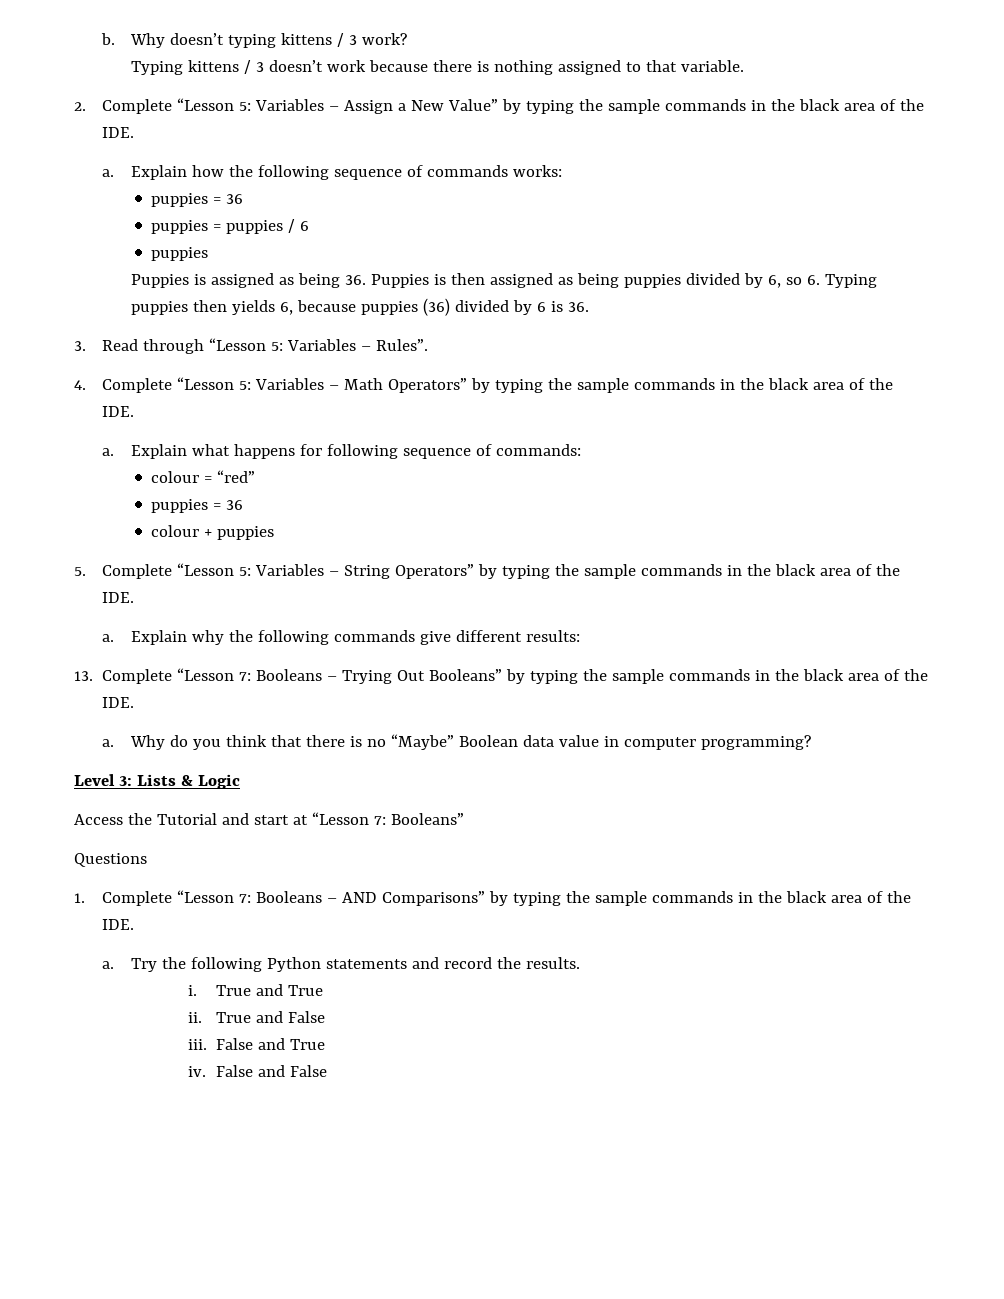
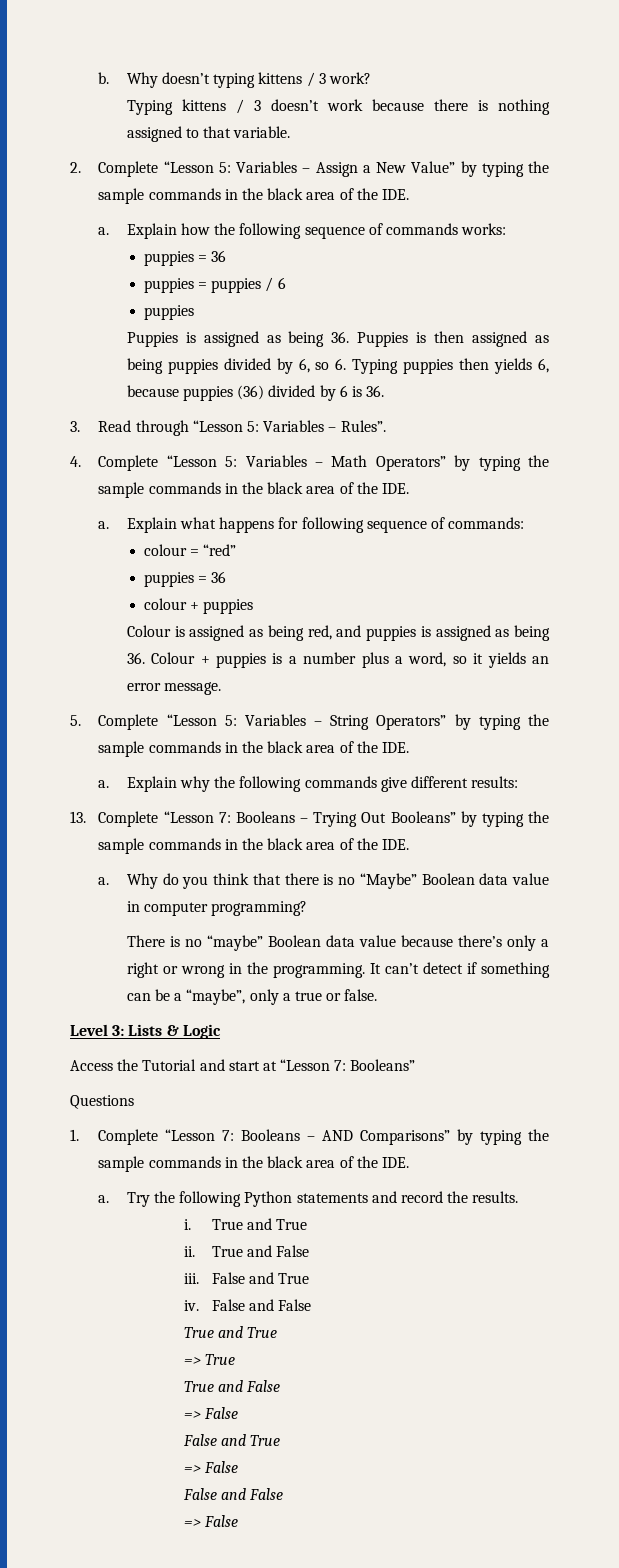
(275, 533) none -> [126,625,550,641] [126,652,549,668] [126,682,221,695] // Colour is assigned as being red, and puppies is assigned as being 36. Colour + puppies is a number plus a word, so it yields an error message.
(811, 742) none -> [126,935,549,951] [126,962,550,978] [126,989,378,1005] // There is no “maybe” Boolean data value because there’s only a right or wrong in the programming. It can’t detect if something can be a “maybe”, only a true or false.
(328, 1071) none -> [183,1326,277,1338] [183,1354,235,1365] [183,1380,280,1392] [183,1407,238,1419] [182,1434,280,1446] [183,1461,238,1473] [182,1488,283,1500] [183,1515,238,1527] // True and True // => True // True and False // => False // False and True // => False // False and False // => False

